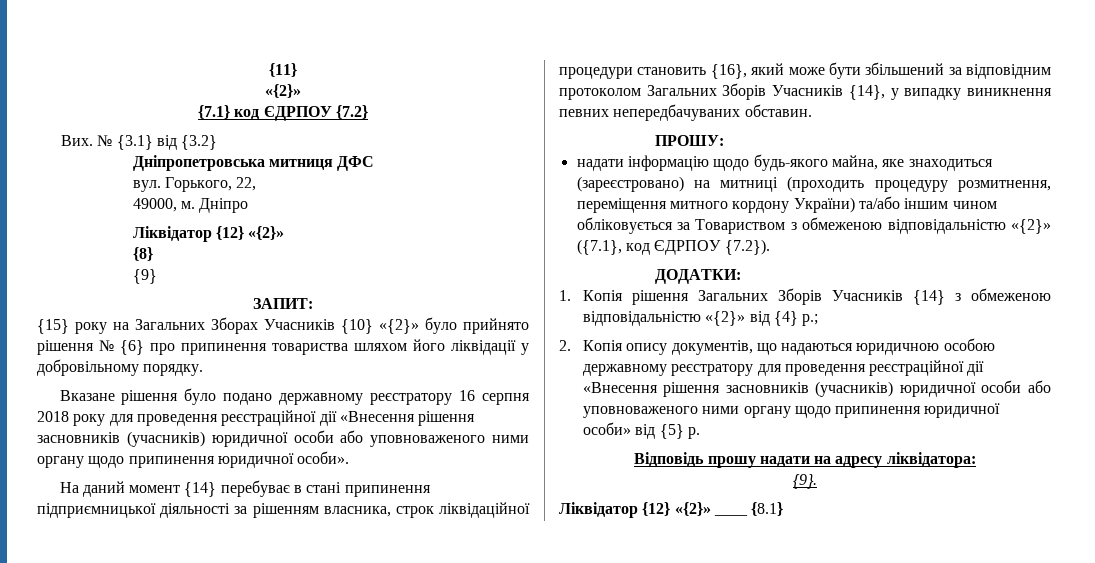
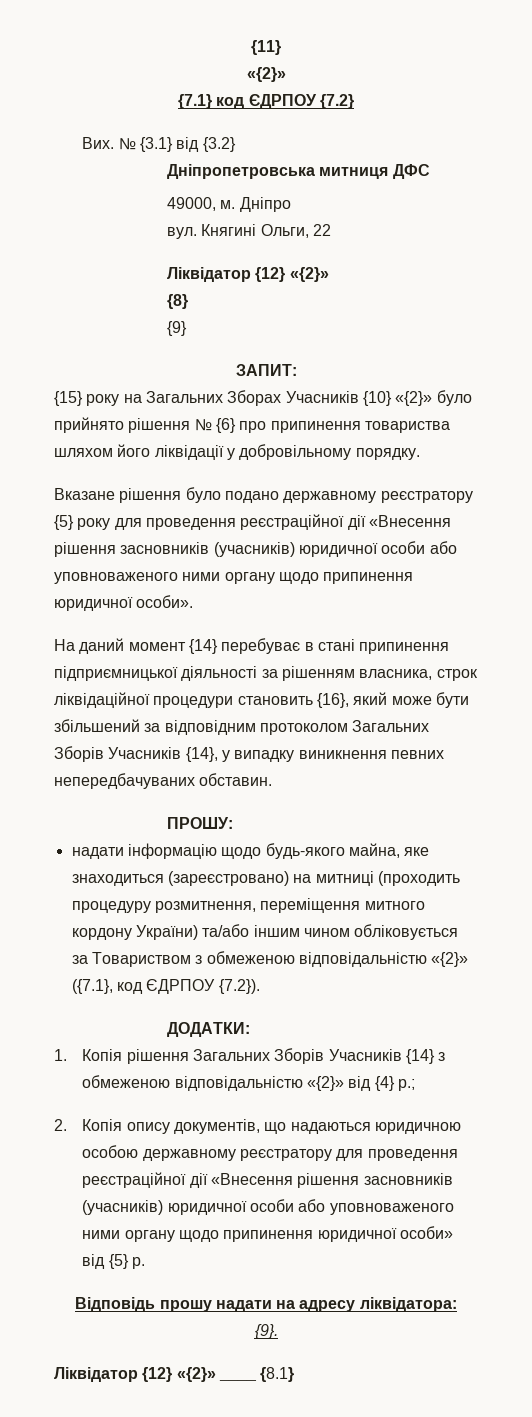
[132,177,257,192] // вул. Горького, 22, -> (430, 171) none
(249, 205) none -> [166,224,331,239] // вул. Княгині Ольги, 22
[459,390,530,405] [37,411,69,422] 16 серпня 2018 -> [54,515,74,530] {5}

